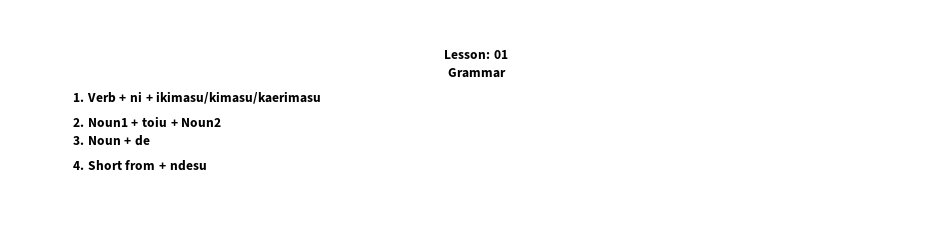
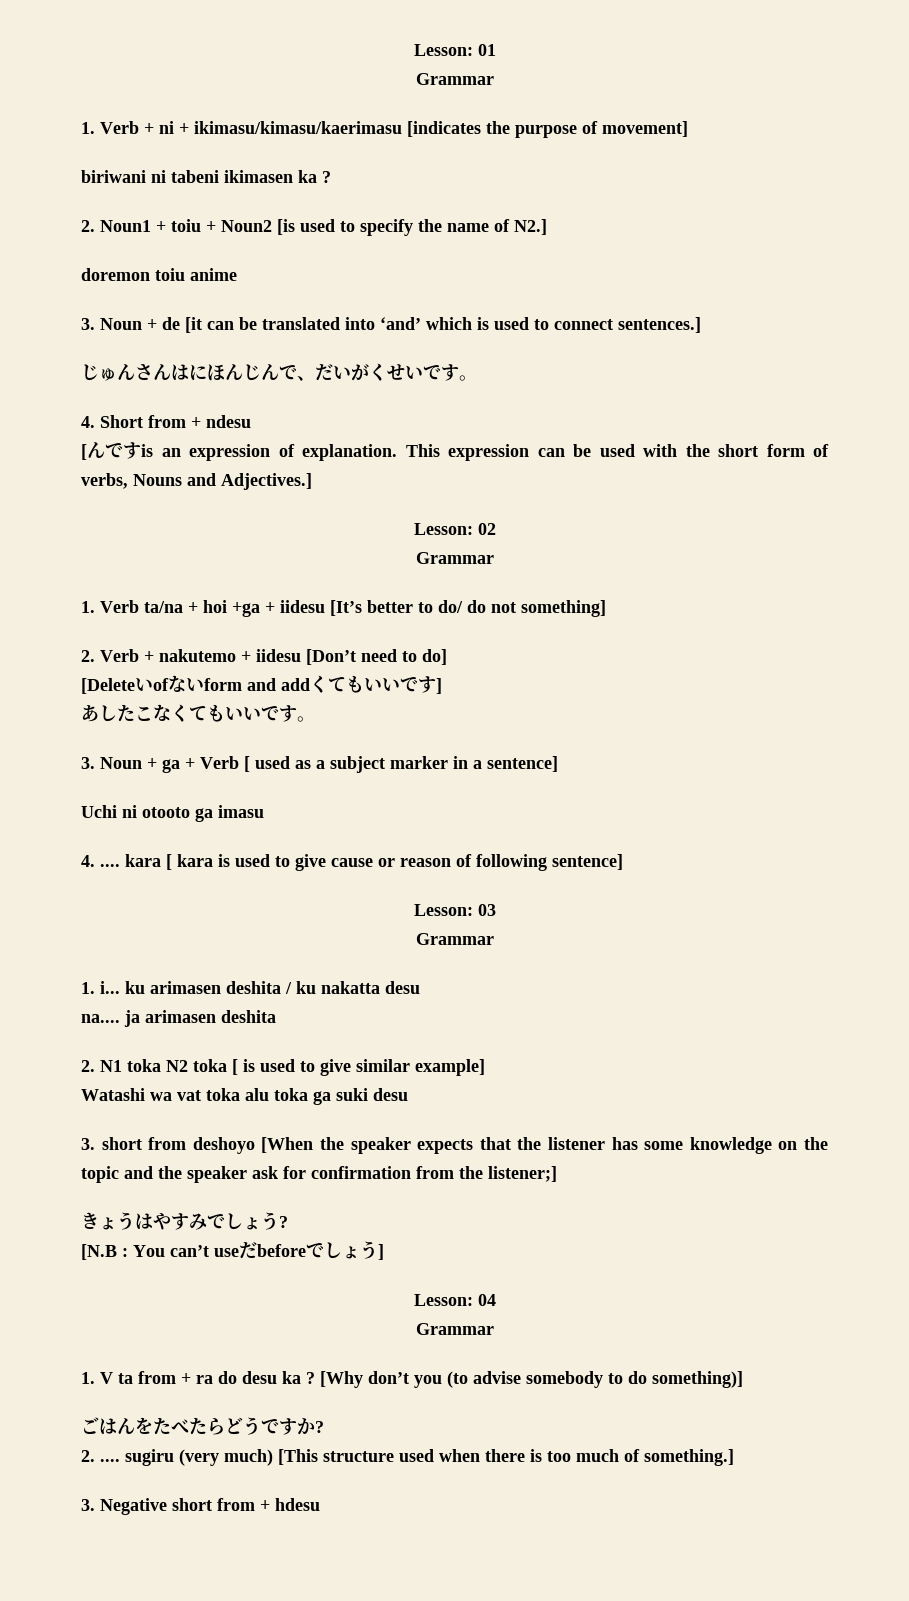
(322, 97) none -> [407,121,688,138] [81,170,331,183] [indicates the purpose of movement] // biriwani ni tabeni ikimasen ka ?
[73,135,150,146] // 3. Noun + de -> [277,219,547,236] [81,268,237,281] [81,317,701,333] [81,363,477,381] [is used to specify the name of N2.] // doremon toiu anime // 3. Noun + de [it can be translated into ‘and’ which is used to connect sentences.] // じゅんさんはにほんじんで、だいがくせいです。
(207, 165) none -> [81,442,829,461] [81,473,312,490] [413,523,496,535] [415,552,494,564] [81,600,606,617] [81,649,447,665] [81,675,442,694] [81,704,315,722] [81,756,558,773] [81,805,264,822] [81,854,623,871] [413,904,496,916] [415,933,494,945] [81,981,420,994] [81,1010,276,1027] [81,1059,485,1076] [81,1088,408,1105] [81,1137,829,1154] [81,1166,557,1183] [81,1212,288,1230] [81,1241,384,1260] [413,1294,496,1306] [415,1323,494,1335] [81,1371,743,1388] [81,1417,324,1435] [81,1449,734,1466] [81,1498,320,1515] // [んですis an expression of explanation. This expression can be used with the short form of verbs, Nouns and Adjectives.] // Lesson: 02 // Grammar // 1. Verb ta/na + hoi +ga + iidesu [It’s better to do/ do not something] // 2. Verb + nakutemo + iidesu [Don’t need to do] // [Deleteいofないform and addくてもいいです] // あしたこなくてもいいです。 // 3. Noun + ga + Verb [ used as a subject marker in a sentence] // Uchi ni otooto ga imasu // 4. .... kara [ kara is used to give cause or reason of following sentence] // Lesson: 03 // Grammar // 1. i... ku arimasen deshita / ku nakatta desu // na.... ja arimasen deshita // 2. N1 toka N2 toka [ is used to give similar example] // Watashi wa vat toka alu toka ga suki desu // 3. short from deshoyo [When the speaker expects that the listener has some knowledge on the topic and the speaker ask for confirmation from the listener;] // きょうはやすみでしょう? // [N.B : You can’t useだbeforeでしょう] // Lesson: 04 // Grammar // 1. V ta from + ra do desu ka ? [Why don’t you (to advise somebody to do something)] // ごはんをたべたらどうですか? // 2. .... sugiru (very much) [This structure used when there is too much of something.] // 3. Negative short from + hdesu

